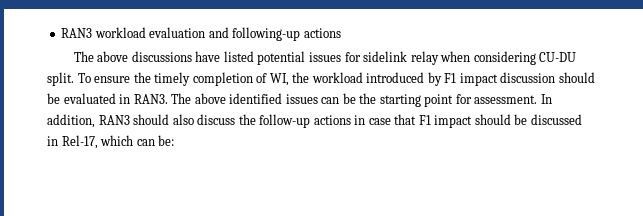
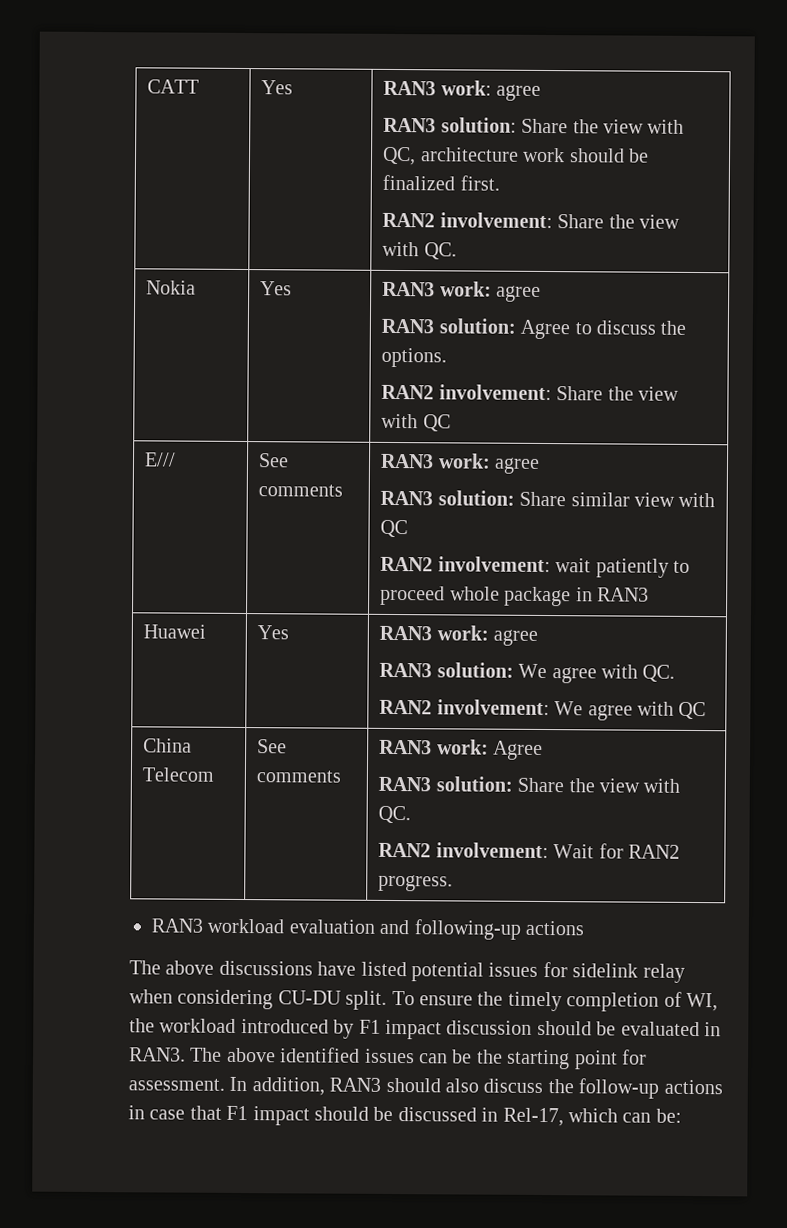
(61, 33) none -> [147,79,200,94] [261,80,294,95] [383,80,542,101] [383,117,685,134] [382,146,649,166] [382,174,500,191] [382,212,680,229] [382,241,457,260] [146,280,197,295] [260,281,293,296] [382,281,542,302] [381,318,687,340] [381,347,448,368] [381,384,679,401] [381,413,451,432] [144,452,177,467] [258,453,290,468] [258,484,344,497] [380,453,541,474] [380,490,716,508] [380,519,409,538] [380,556,690,578] [380,585,649,607] [143,624,207,639] [257,625,290,640] [379,625,539,646] [379,662,676,684] [379,699,707,721] [143,738,193,753] [142,767,215,782] [257,739,288,754] [256,770,342,783] [379,739,544,760] [378,776,681,793] [378,805,412,824] [378,842,680,859] [378,874,454,892] CATT | Yes | RAN3 work: agree // RAN3 solution: Share the view with QC, architecture work should be finalized first. // RAN2 involvement: Share the view with QC. // Nokia | Yes | RAN3 work: agree // RAN3 solution: Agree to discuss the options. // RAN2 involvement: Share the view with QC // E/// | See comments | RAN3 work: agree // RAN3 solution: Share similar view with QC // RAN2 involvement: wait patiently to proceed whole package in RAN3 // Huawei | Yes | RAN3 work: agree // RAN3 solution: We agree with QC. // RAN2 involvement: We agree with QC // China Telecom | See comments | RAN3 work: Agree // RAN3 solution: Share the view with QC. // RAN2 involvement: Wait for RAN2 progress. //

